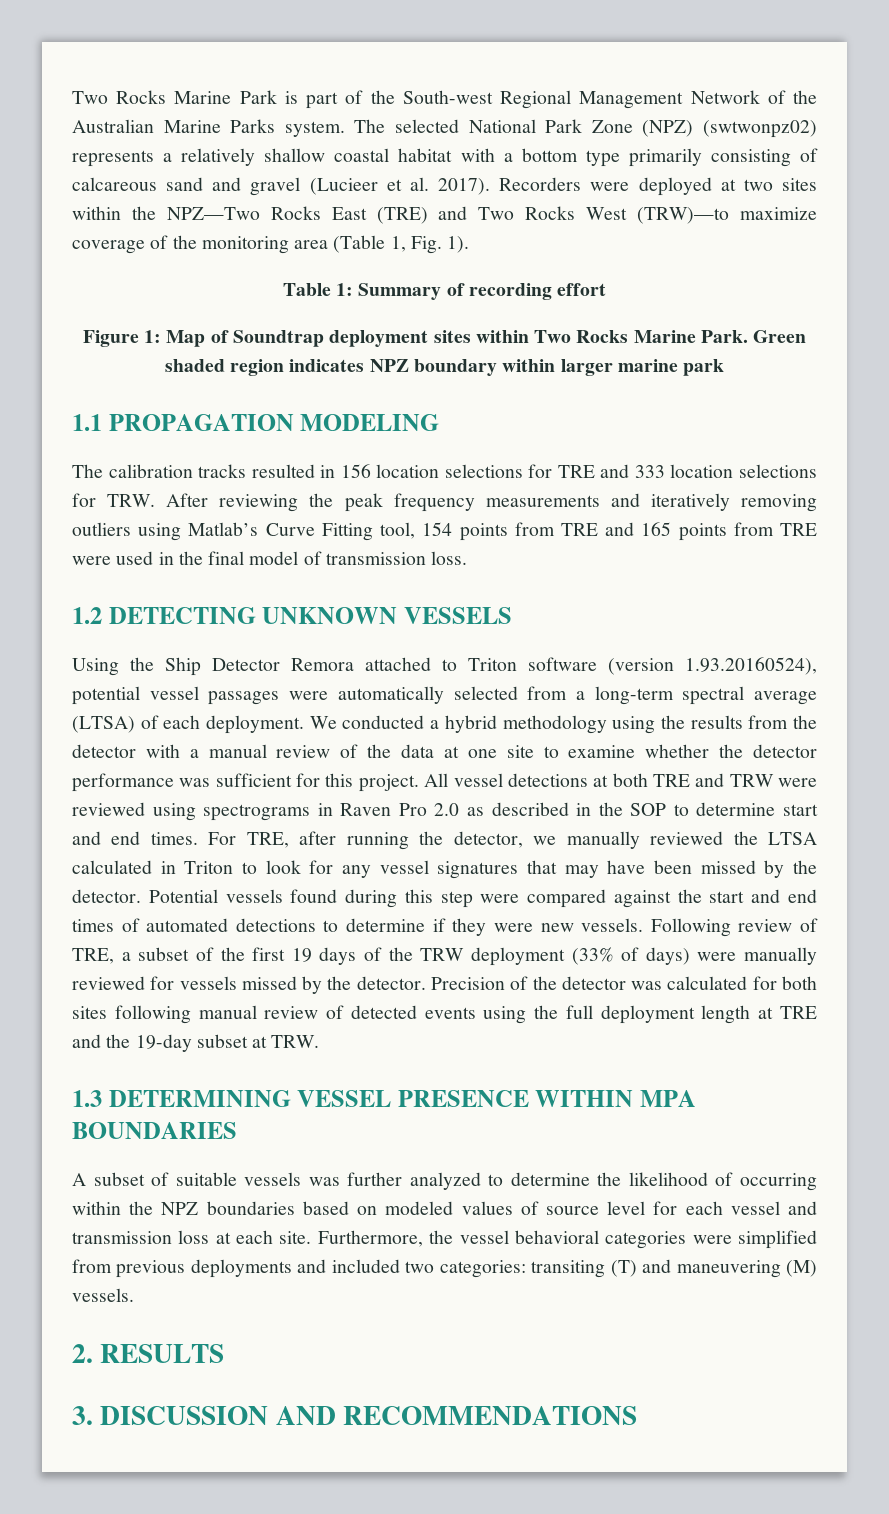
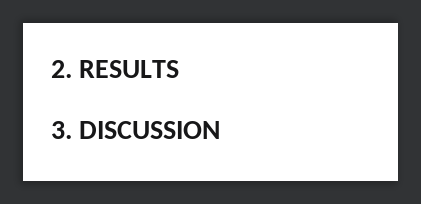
[72,90,817,109] [72,119,818,138] [72,148,818,167] [72,177,818,196] [72,206,817,224] [72,235,470,254] [282,283,607,300] [82,330,807,347] [164,359,725,376] [72,414,440,431] [72,464,818,478] [72,493,818,512] [72,522,817,541] [72,551,468,565] [72,607,512,624] [72,657,817,676] [72,686,818,705] [72,715,818,734] [72,744,818,758] [72,773,818,792] [72,802,818,821] [72,831,817,850] [72,860,817,879] [72,889,817,908] [72,918,818,937] [72,947,817,966] [72,976,818,994] [72,1005,817,1024] [72,1034,320,1052] [72,1090,697,1107] [72,1122,237,1139] [72,1172,817,1191] [72,1201,817,1215] [72,1230,818,1249] [72,1259,818,1278] [72,1288,134,1302] Two Rocks Marine Park is part of the South-west Regional Management Network of the Australian Marine Parks system. The selected National Park Zone (NPZ) (swtwonpz02) represents a relatively shallow coastal habitat with a bottom type primarily consisting of calcareous sand and gravel (Lucieer et al. 2017). Recorders were deployed at two sites within the NPZ—Two Rocks East (TRE) and Two Rocks West (TRW)—to maximize coverage of the monitoring area (Table 1, Fig. 1). // Table 1: Summary of recording effort // Figure 1: Map of Soundtrap deployment sites within Two Rocks Marine Park. Green shaded region indicates NPZ boundary within larger marine park // 1.1 PROPAGATION MODELING // The calibration tracks resulted in 156 location selections for TRE and 333 location selections for TRW. After reviewing the peak frequency measurements and iteratively removing outliers using Matlab’s Curve Fitting tool, 154 points from TRE and 165 points from TRE were used in the final model of transmission loss. // 1.2 DETECTING UNKNOWN VESSELS // Using the Ship Detector Remora attached to Triton software (version 1.93.20160524), potential vessel passages were automatically selected from a long-term spectral average (LTSA) of each deployment. We conducted a hybrid methodology using the results from the detector with a manual review of the data at one site to examine whether the detector performance was sufficient for this project. All vessel detections at both TRE and TRW were reviewed using spectrograms in Raven Pro 2.0 as described in the SOP to determine start and end times. For TRE, after running the detector, we manually reviewed the LTSA calculated in Triton to look for any vessel signatures that may have been missed by the detector. Potential vessels found during this step were compared against the start and end times of automated detections to determine if they were new vessels. Following review of TRE, a subset of the first 19 days of the TRW deployment (33% of days) were manually reviewed for vessels missed by the detector. Precision of the detector was calculated for both sites following manual review of detected events using the full deployment length at TRE and the 19-day subset at TRW. // 1.3 DETERMINING VESSEL PRESENCE WITHIN MPA BOUNDARIES // A subset of suitable vessels was further analyzed to determine the likelihood of occurring within the NPZ boundaries based on modeled values of source level for each vessel and transmission loss at each site. Furthermore, the vessel behavioral categories were simplified from previous deployments and included two categories: transiting (T) and maneuvering (M) vessels. // -> (51, 69) none
[275,1406,638,1425] AND RECOMMENDATIONS -> (221, 130) none

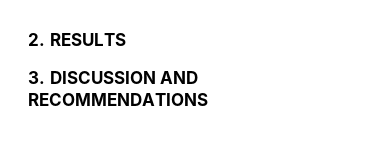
(221, 130) none -> [160,71,199,84] [28,93,208,106] AND RECOMMENDATIONS

